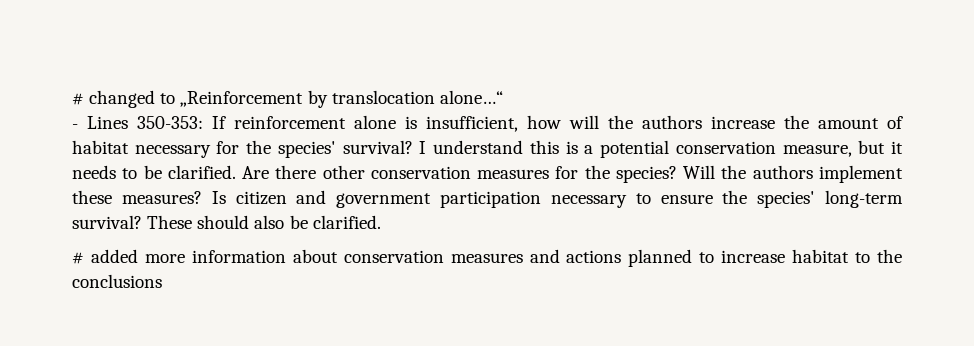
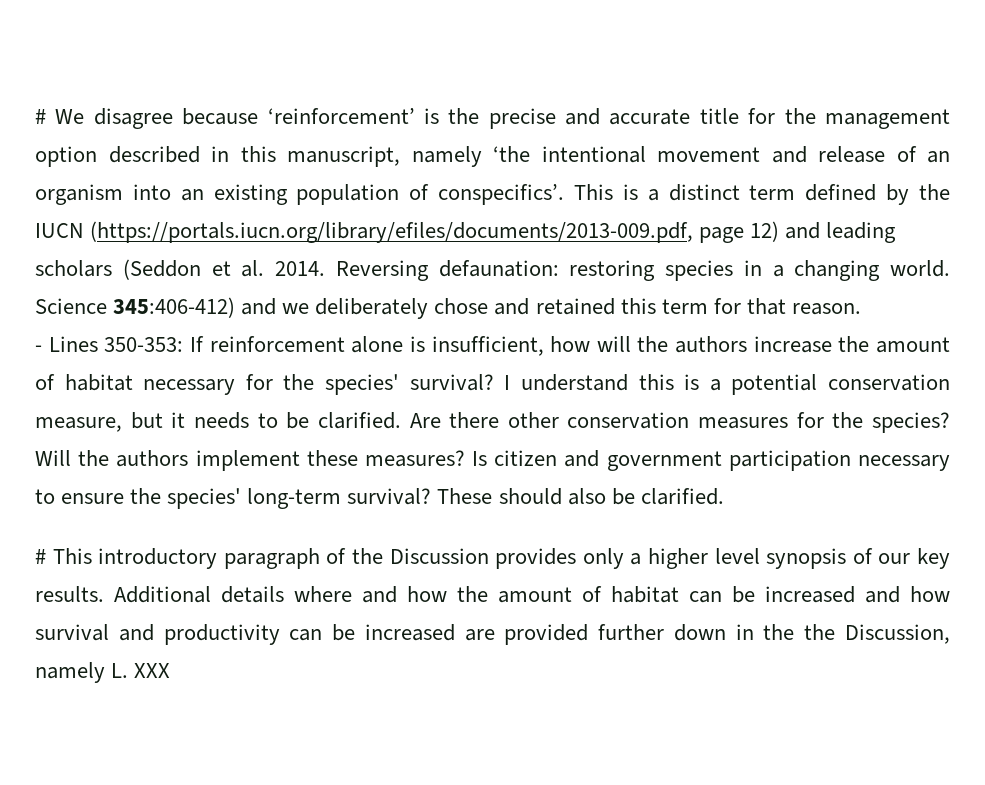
[72,90,503,108] # changed to „Reinforcement by translocation alone…“ -> [35,108,950,129] [35,146,950,167] [35,184,951,205] [35,221,897,243] [35,259,950,281] [35,297,861,319] # We disagree because ‘reinforcement’ is the precise and accurate title for the management option described in this manuscript, namely ‘the intentional movement and release of an organism into an existing population of conspecifics’. This is a distinct term defined by the IUCN (https://portals.iucn.org/library/efiles/documents/2013-009.pdf, page 12) and leading scholars (Seddon et al. 2014. Reversing defaunation: restoring species in a changing world. Science 345:406-412) and we deliberately chose and retained this term for that reason.
[90,249,903,267] [72,274,162,288] added more information about conservation measures and actions planned to increase habitat to the conclusions -> [52,548,951,569] [35,586,950,603] [35,624,950,645] [35,662,171,683] This introductory paragraph of the Discussion provides only a higher level synopsis of our key results. Additional details where and how the amount of habitat can be increased and how survival and productivity can be increased are provided further down in the the Discussion, namely L. XXX

